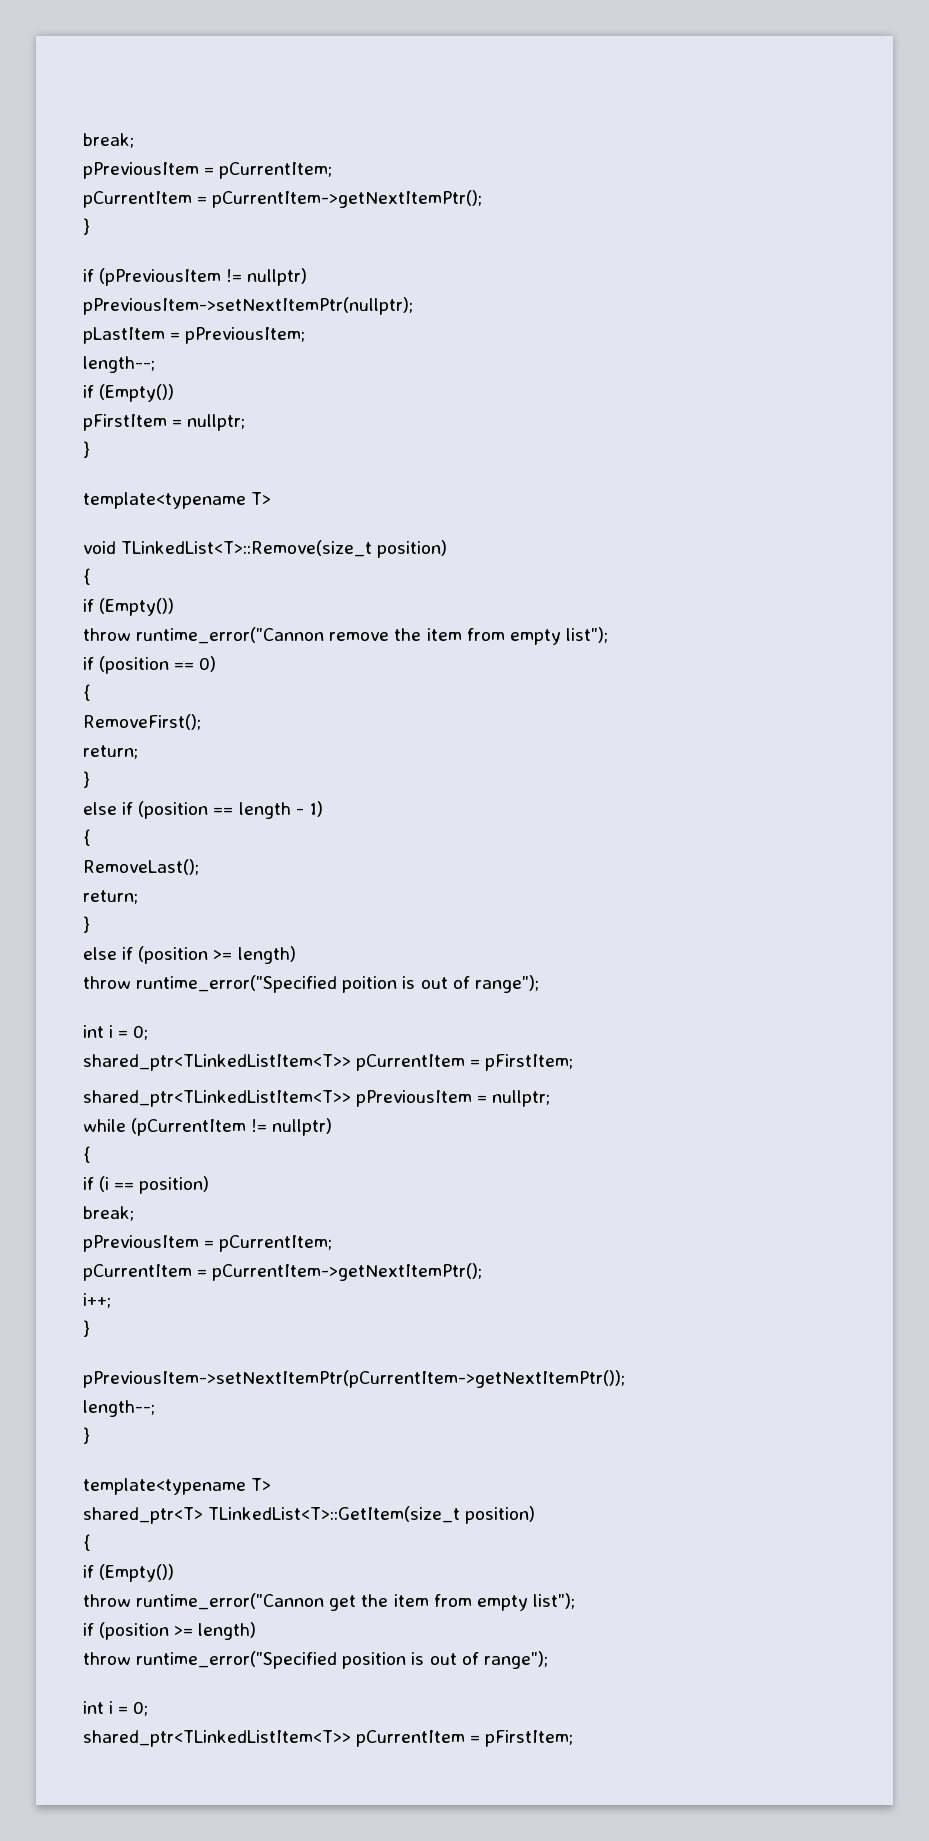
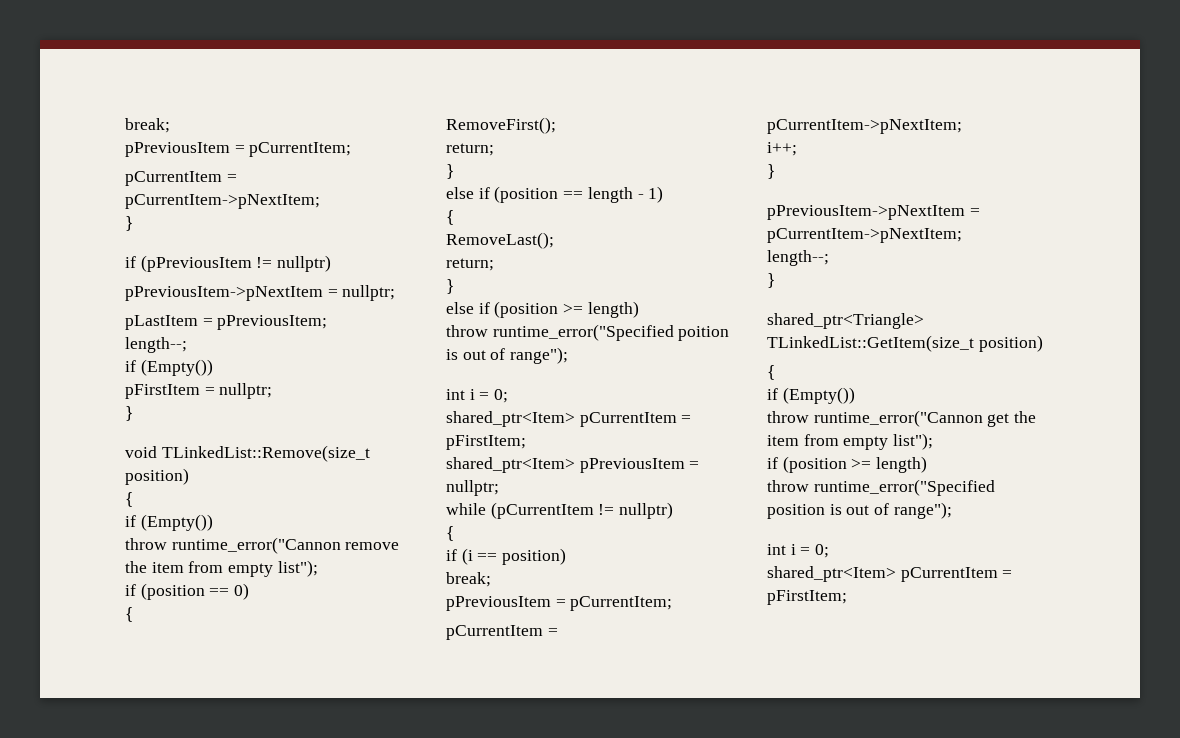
[83,133,134,148] [83,162,333,179] [83,190,483,208] break; // pPreviousItem = pCurrentItem; // pCurrentItem = pCurrentItem->getNextItemPtr(); -> [125,118,170,133] [125,142,352,157] [125,171,237,186] [125,194,320,209] break; // pPreviousItem = pCurrentItem; // pCurrentItem = pCurrentItem->pNextItem;
[83,297,413,315] pPreviousItem->setNextItemPtr(nullptr); -> [125,285,396,301] pPreviousItem->pNextItem = nullptr;
[83,492,272,509] // template<typename T> -> (133, 413) none
[121,540,373,557] TLinkedList<T>::Remove(size_t -> [161,445,370,462] TLinkedList::Remove(size_t
[83,1054,351,1071] shared_ptr<TLinkedListItem<T>> -> [446,411,575,427] shared_ptr<Item>
[83,1090,351,1107] shared_ptr<TLinkedListItem<T>> -> [446,457,575,473] shared_ptr<Item>
[212,1263,483,1281] pCurrentItem->getNextItemPtr(); -> [767,119,962,134] pCurrentItem->pNextItem;
[83,1370,625,1388] pPreviousItem->setNextItemPtr(pCurrentItem->getNextItemPtr()); -> [767,205,980,220] [767,228,962,243] pPreviousItem->pNextItem = pCurrentItem->pNextItem;
[83,1478,272,1495] [83,1506,461,1524] template<typename T> // shared_ptr<T> TLinkedList<T>::GetItem(size_t -> [767,313,924,329] [767,335,974,352] shared_ptr<Triangle> TLinkedList::GetItem(size_t
[83,1730,351,1747] shared_ptr<TLinkedListItem<T>> -> [767,566,896,582] shared_ptr<Item>

